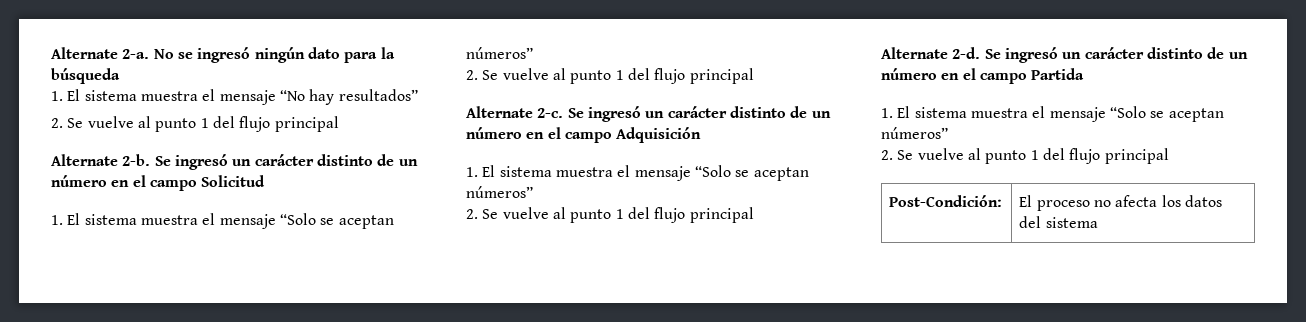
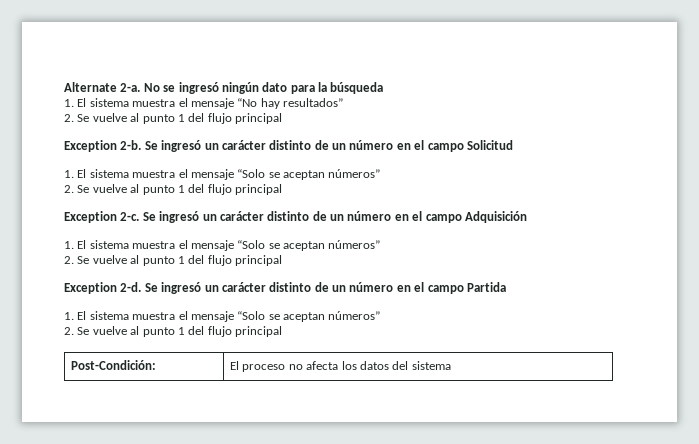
[51,154,118,166] Alternate -> [64,140,117,152] Exception
[466,106,533,118] Alternate -> [64,211,117,223] Exception
[881,47,948,59] Alternate -> [64,282,117,294] Exception

